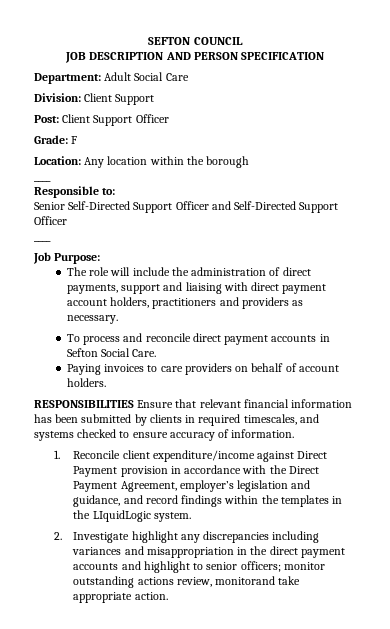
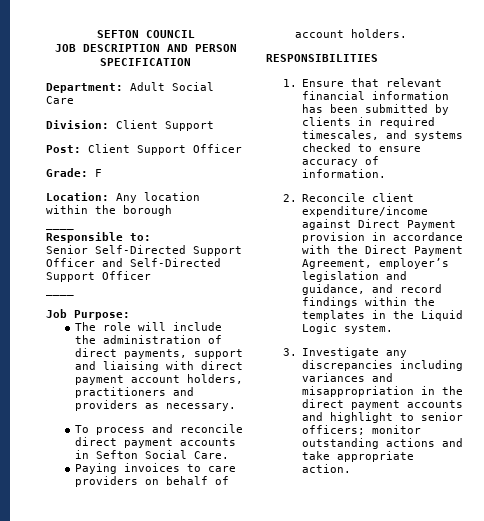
(134, 404) none -> [282,79,297,87] // 1.
[53,450,60,459] 1. -> [282,194,297,202] 2.
[92,510,151,522] LIquidLogic -> [421,310,464,321] [302,323,338,334] Liquid Logic
[53,531,178,543] 2. Investigate highlight -> [282,347,380,358] 3. Investigate
[176,576,276,587] review, monitorand -> [442,438,464,447] and

